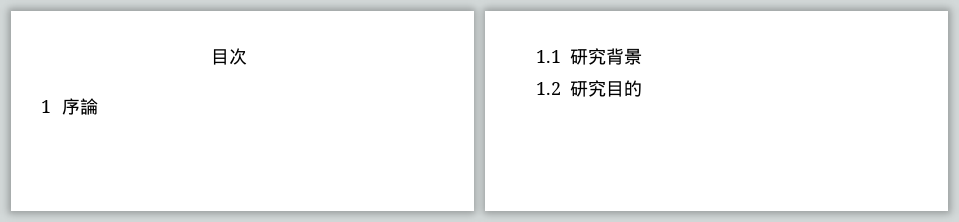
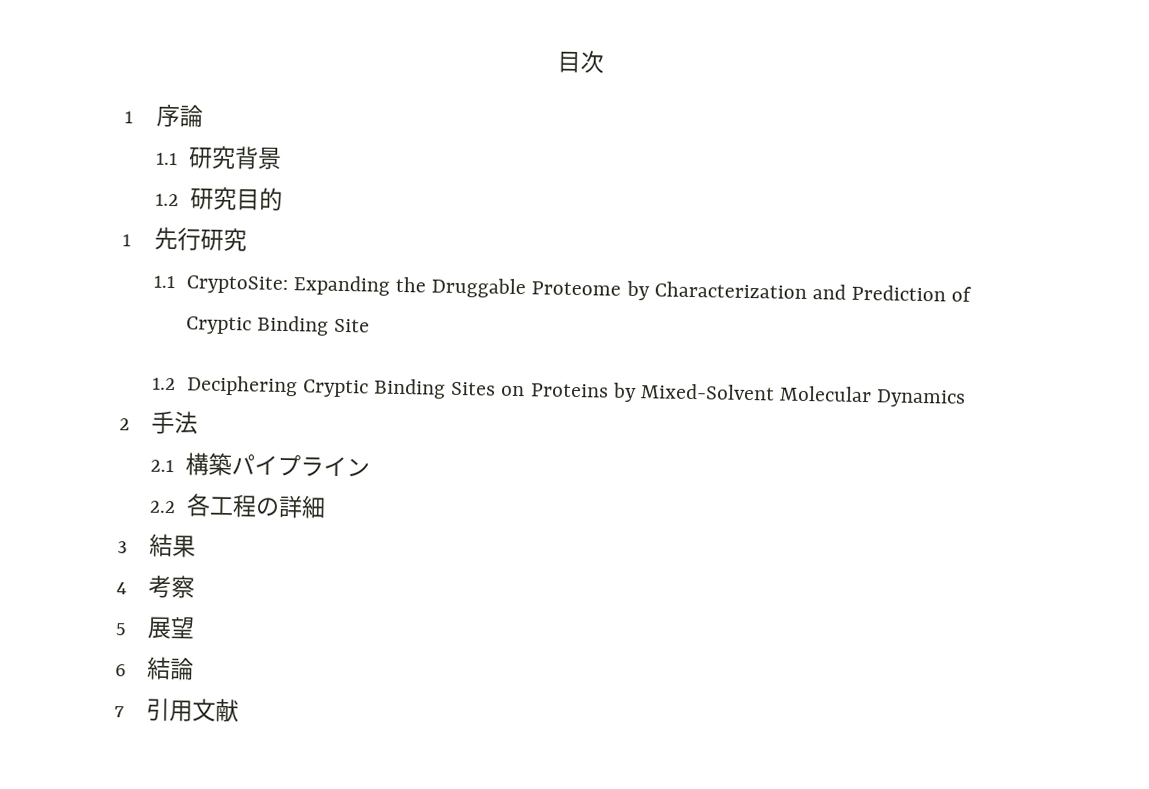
(642, 88) none -> [122,226,248,252] [153,275,973,302] [184,315,370,336] [152,375,967,408] [119,410,199,435] [150,452,370,477] [149,493,326,519] [117,533,197,558] [116,574,196,599] [115,616,196,640] [115,656,195,681] [114,697,240,723] // 1先行研究 // 1.1 CryptoSite: Expanding the Druggable Proteome by Characterization and Prediction of Cryptic Binding Site // 1.2 Deciphering Cryptic Binding Sites on Proteins by Mixed-Solvent Molecular Dynamics // 2手法 // 2.1構築パイプライン // 2.2各工程の詳細 // 3結果 // 4考察 // 5展望 // 6結論 // 7引用文献

